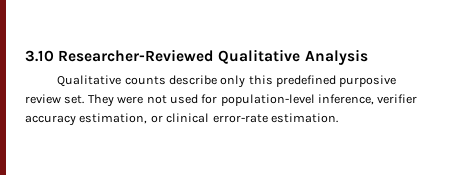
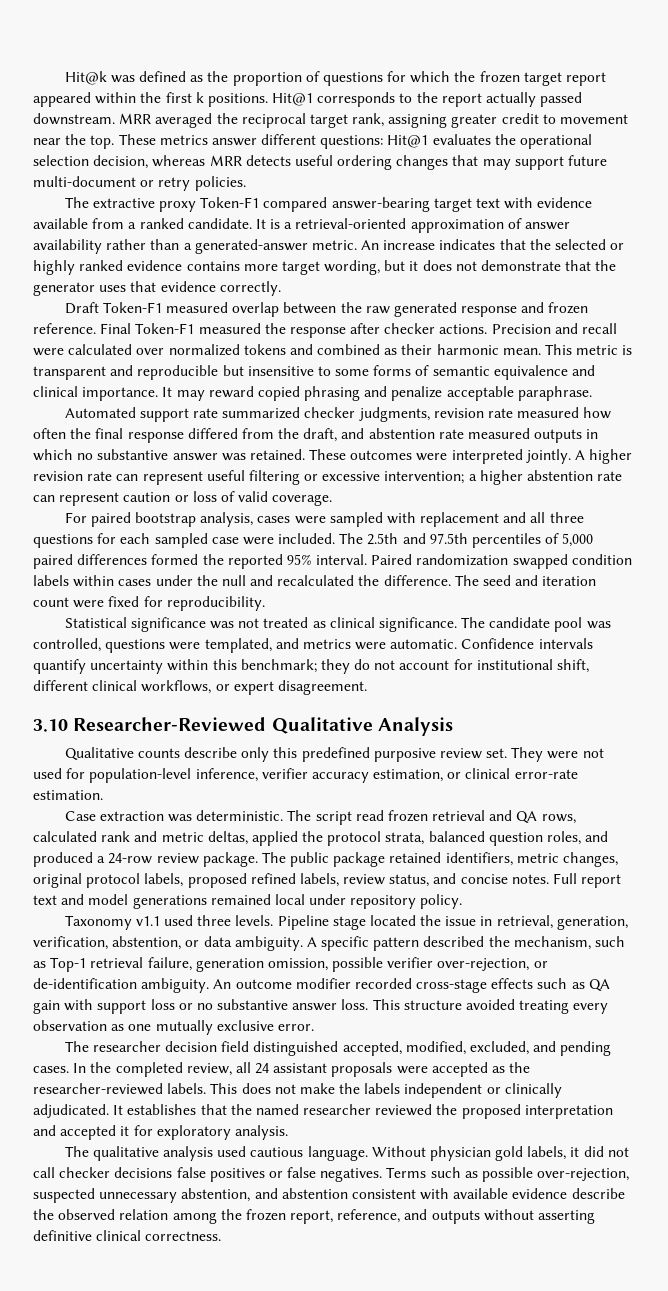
(25, 56) none -> [64,71,606,86] [33,92,583,107] [33,113,629,128] [33,134,593,149] [33,155,608,170] [33,176,246,191] [64,197,593,212] [33,218,571,233] [33,239,625,254] [33,260,617,275] [33,281,281,296] [64,302,589,317] [33,323,618,338] [33,344,633,356] [33,365,596,380] [33,386,592,401] [64,407,612,422] [33,428,599,443] [33,449,633,464] [33,470,623,485] [33,491,333,506] [64,512,584,527] [33,533,594,548] [33,554,632,569] [33,575,597,587] [33,596,265,611] [64,617,611,632] [33,638,593,653] [33,659,590,674] [33,680,367,695] Hit@k was defined as the proportion of questions for which the frozen target report appeared within the first k positions. Hit@1 corresponds to the report actually passed downstream. MRR averaged the reciprocal target rank, assigning greater credit to movement near the top. These metrics answer different questions: Hit@1 evaluates the operational selection decision, whereas MRR detects useful ordering changes that may support future multi-document or retry policies. // The extractive proxy Token-F1 compared answer-bearing target text with evidence available from a ranked candidate. It is a retrieval-oriented approximation of answer availability rather than a generated-answer metric. An increase indicates that the selected or highly ranked evidence contains more target wording, but it does not demonstrate that the generator uses that evidence correctly. // Draft Token-F1 measured overlap between the raw generated response and frozen reference. Final Token-F1 measured the response after checker actions. Precision and recall were calculated over normalized tokens and combined as their harmonic mean. This metric is transparent and reproducible but insensitive to some forms of semantic equivalence and clinical importance. It may reward copied phrasing and penalize acceptable paraphrase. // Automated support rate summarized checker judgments, revision rate measured how often the final response differed from the draft, and abstention rate measured outputs in which no substantive answer was retained. These outcomes were interpreted jointly. A higher revision rate can represent useful filtering or excessive intervention; a higher abstention rate can represent caution or loss of valid coverage. // For paired bootstrap analysis, cases were sampled with replacement and all three questions for each sampled case were included. The 2.5th and 97.5th percentiles of 5,000 paired differences formed the reported 95% interval. Paired randomization swapped condition labels within cases under the null and recalculated the difference. The seed and iteration count were fixed for reproducibility. // Statistical significance was not treated as clinical significance. The candidate pool was controlled, questions were templated, and metrics were automatic. Confidence intervals quantify uncertainty within this benchmark; they do not account for institutional shift, different clinical workflows, or expert disagreement. //
(338, 118) none -> [64,810,576,825] [33,831,609,846] [33,852,619,867] [33,873,622,888] [33,894,463,909] [64,915,628,930] [33,936,626,951] [33,957,548,972] [33,978,610,993] [33,999,609,1014] [33,1020,314,1035] [64,1041,612,1056] [33,1062,531,1077] [33,1083,562,1098] [33,1104,613,1119] [33,1125,288,1140] [64,1146,629,1161] [33,1167,630,1182] [33,1188,625,1203] [33,1209,596,1224] [33,1230,222,1241] // Case extraction was deterministic. The script read frozen retrieval and QA rows, calculated rank and metric deltas, applied the protocol strata, balanced question roles, and produced a 24-row review package. The public package retained identifiers, metric changes, original protocol labels, proposed refined labels, review status, and concise notes. Full report text and model generations remained local under repository policy. // Taxonomy v1.1 used three levels. Pipeline stage located the issue in retrieval, generation, verification, abstention, or data ambiguity. A specific pattern described the mechanism, such as Top-1 retrieval failure, generation omission, possible verifier over-rejection, or de-identification ambiguity. An outcome modifier recorded cross-stage effects such as QA gain with support loss or no substantive answer loss. This structure avoided treating every observation as one mutually exclusive error. // The researcher decision field distinguished accepted, modified, excluded, and pending cases. In the completed review, all 24 assistant proposals were accepted as the researcher-reviewed labels. This does not make the labels independent or clinically adjudicated. It establishes that the named researcher reviewed the proposed interpretation and accepted it for exploratory analysis. // The qualitative analysis used cautious language. Without physician gold labels, it did not call checker decisions false positives or false negatives. Terms such as possible over-rejection, suspected unnecessary abstention, and abstention consistent with available evidence describe the observed relation among the frozen report, reference, and outputs without asserting definitive clinical correctness.

